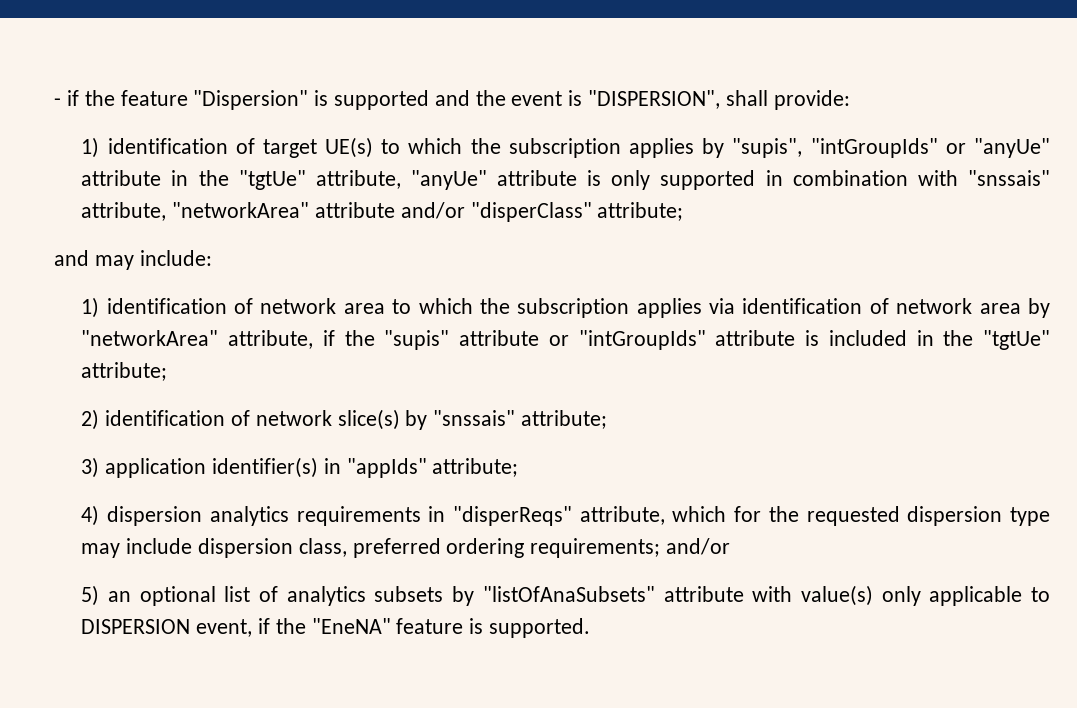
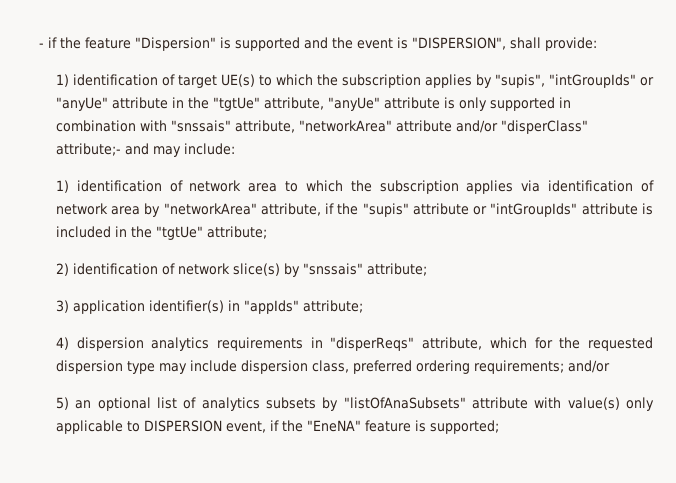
[597,202,684,221] attribute; // -> [55,143,121,156] attribute;-
[488,618,590,638] supported. -> [429,420,499,434] supported;

